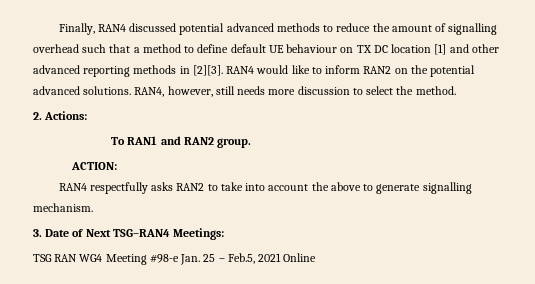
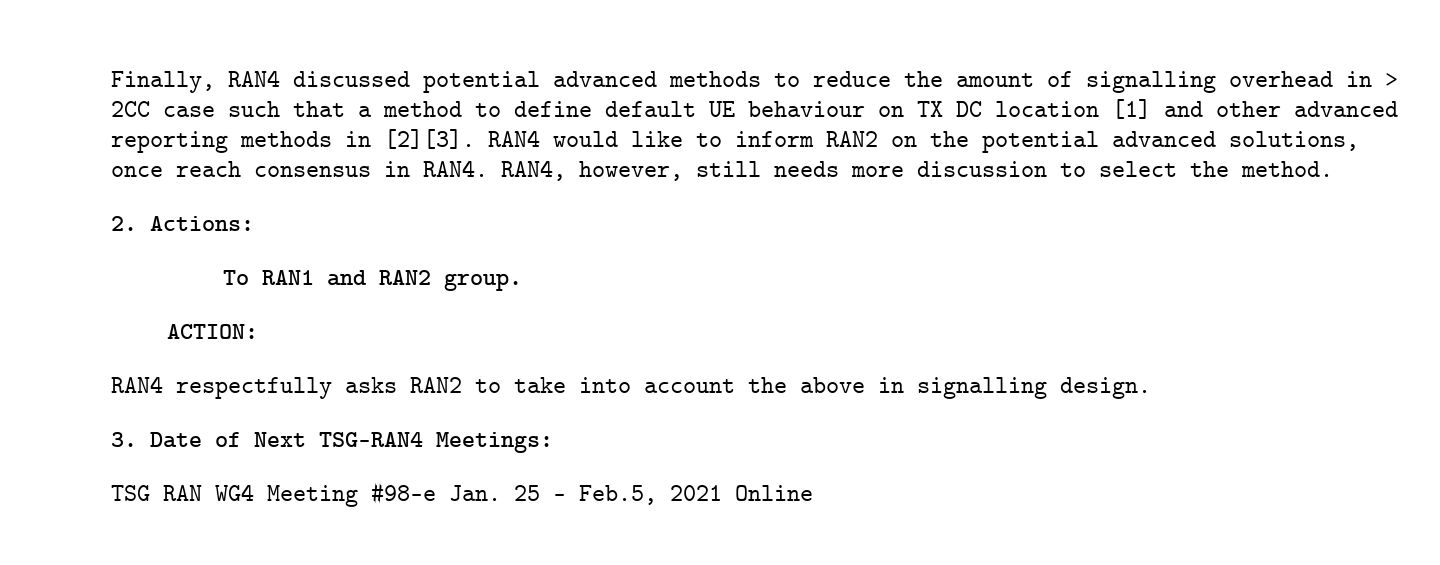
(79, 48) none -> [1346,71,1398,87] [111,101,215,117] in > 2CC case
[83,86,132,95] solutions. -> [1229,131,1359,151] [111,160,488,177] solutions, once reach consensus in RAN4.
[363,182,472,194] [33,203,93,212] to generate signalling mechanism. -> [878,377,1151,399] in signalling design.

